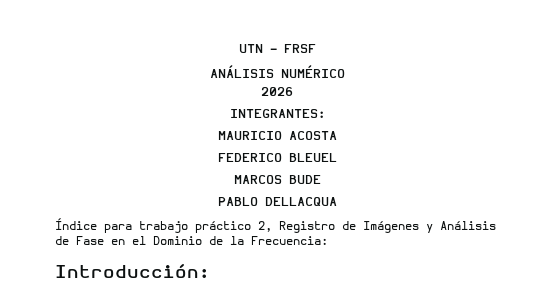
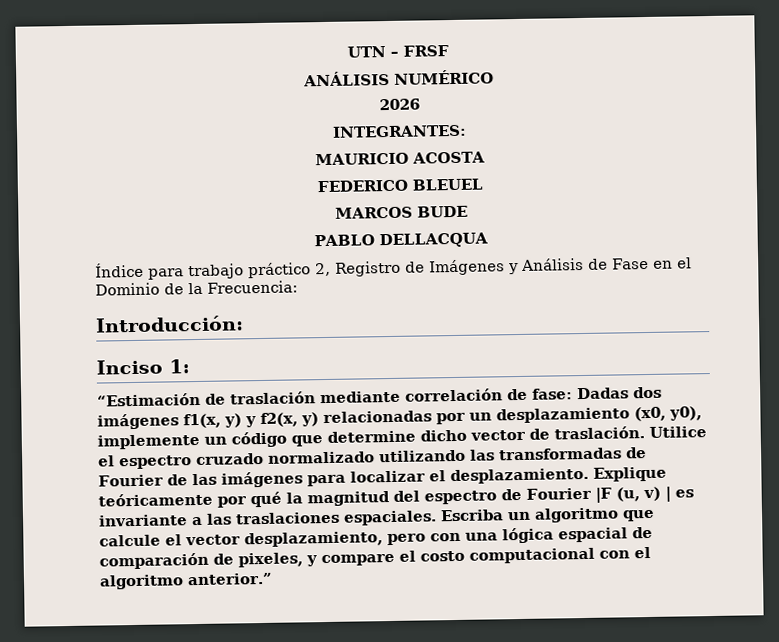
(209, 271) none -> [96,359,190,375] [97,386,662,407] [97,406,702,430] [97,426,707,450] [98,447,647,470] [98,466,667,488] [98,486,694,508] [98,507,655,527] [99,526,653,548] [99,546,651,570] [99,572,273,590] // Inciso 1: // “Estimación de traslación mediante correlación de fase: Dadas dos imágenes f1(x, y) y f2(x, y) relacionadas por un desplazamiento (x0, y0), implemente un código que determine dicho vector de traslación. Utilice el espectro cruzado normalizado utilizando las transformadas de Fourier de las imágenes para localizar el desplazamiento. Explique teóricamente por qué la magnitud del espectro de Fourier |F (u, v) | es invariante a las traslaciones espaciales. Escriba un algoritmo que calcule el vector desplazamiento, pero con una lógica espacial de comparación de pixeles, y compare el costo computacional con el algoritmo anterior.”

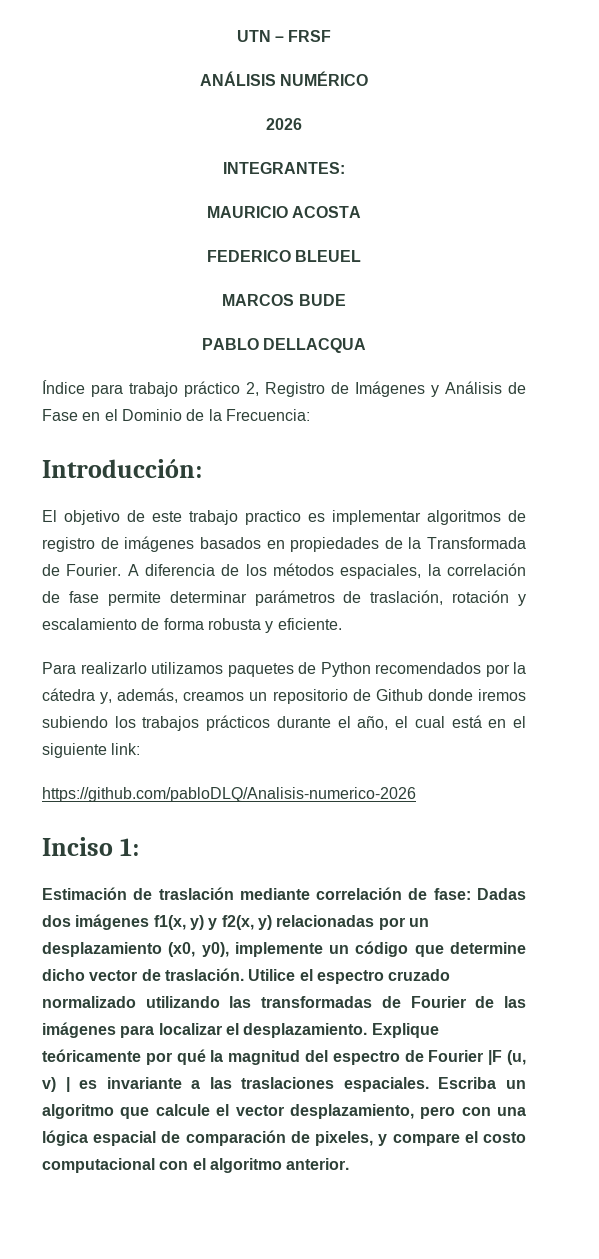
(244, 324) none -> [42,510,526,525] [42,536,526,552] [42,563,526,579] [42,590,526,606] [42,618,342,633] [42,662,526,677] [42,688,526,704] [42,715,527,731] [42,743,141,758] [42,787,416,802] // El objetivo de este trabajo practico es implementar algoritmos de registro de imágenes basados en propiedades de la Transformada de Fourier. A diferencia de los métodos espaciales, la correlación de fase permite determinar parámetros de traslación, rotación y escalamiento de forma robusta y eficiente. // Para realizarlo utilizamos paquetes de Python recomendados por la cátedra y, además, creamos un repositorio de Github donde iremos subiendo los trabajos prácticos durante el año, el cual está en el siguiente link: // https://github.com/pabloDLQ/Analisis-numerico-2026
[97,392,201,407] “Estimación -> [42,887,127,900] Estimación
[187,572,273,586] anterior.” -> [286,1158,350,1170] anterior.

